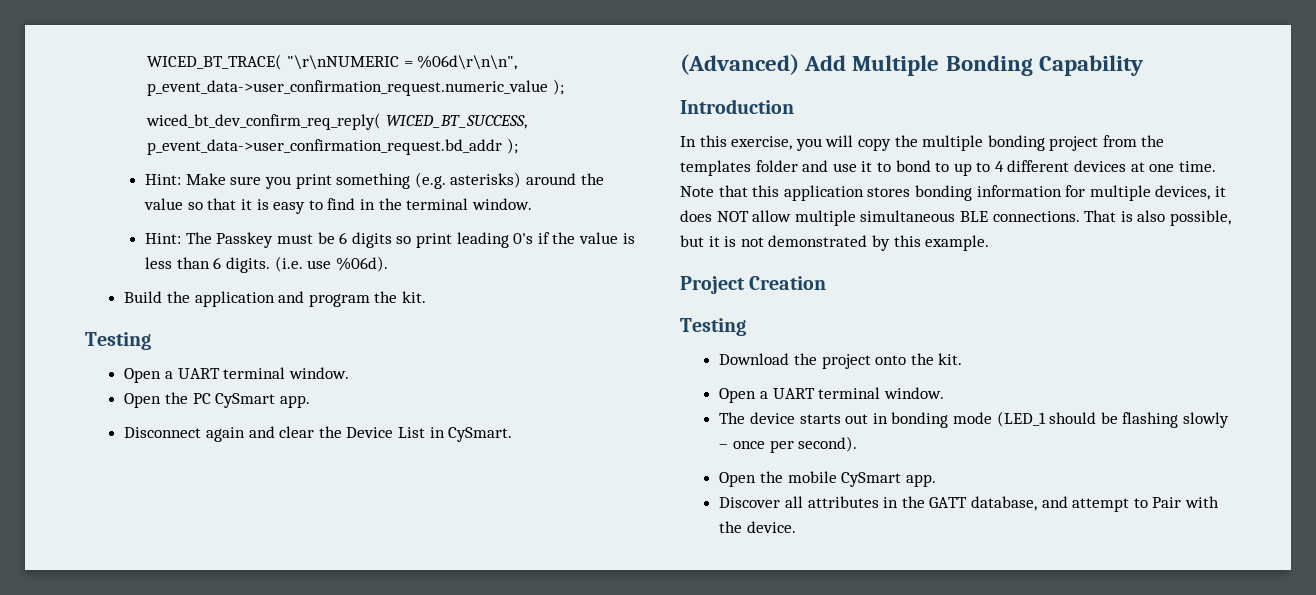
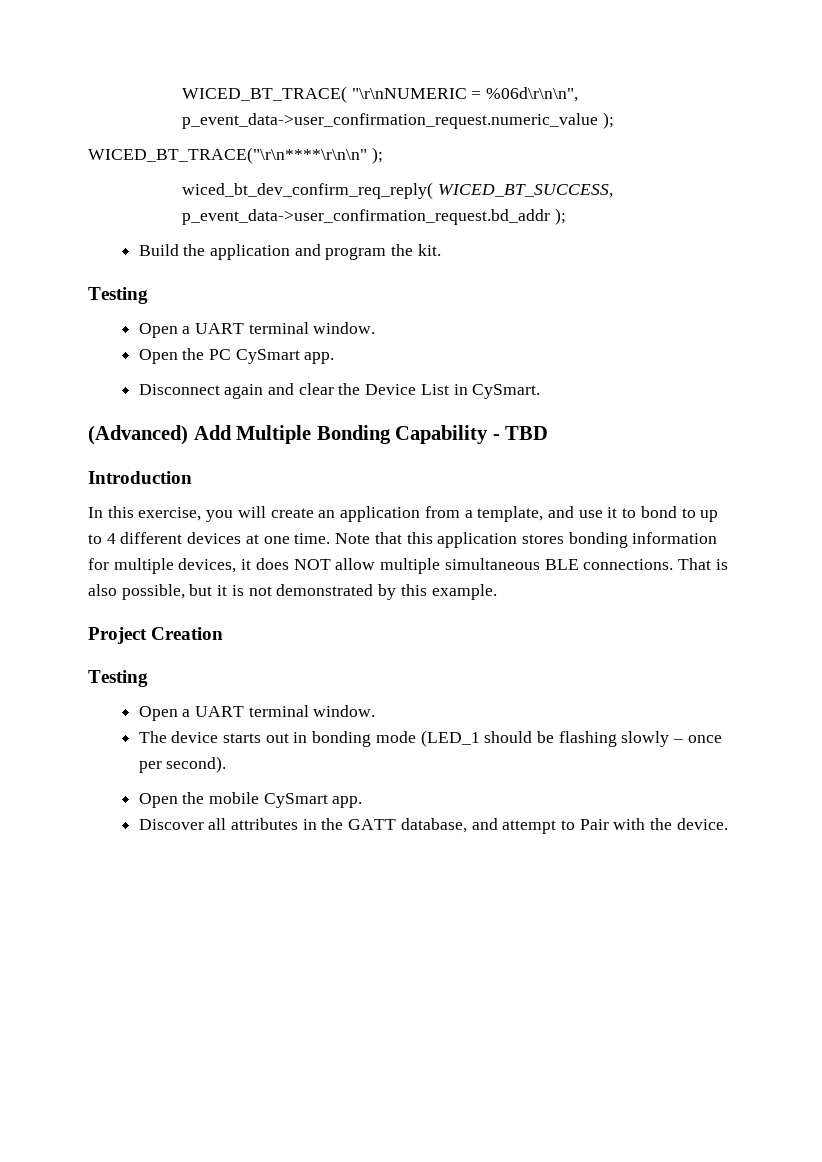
(564, 87) none -> [88,147,383,164] // WICED_BT_TRACE("\r\n****\r\n\n" );
[145,172,604,189] [144,198,532,214] [145,232,635,248] [145,256,388,273] // Hint: Make sure you print something (e.g. asterisks) around the value so that it is easy to find in the terminal window. // Hint: The Passkey must be 6 digits so print leading 0's if the value is less than 6 digits. (i.e. use %06d). -> (566, 216) none
(1143, 65) none -> [492,426,549,440] - TBD
[857,135,1165,151] [680,160,798,176] copy the multiple bonding project from the templates folder -> [270,506,544,522] create an application from a template,
[719,353,963,369] // Download the project onto the kit. -> (148, 678) none

